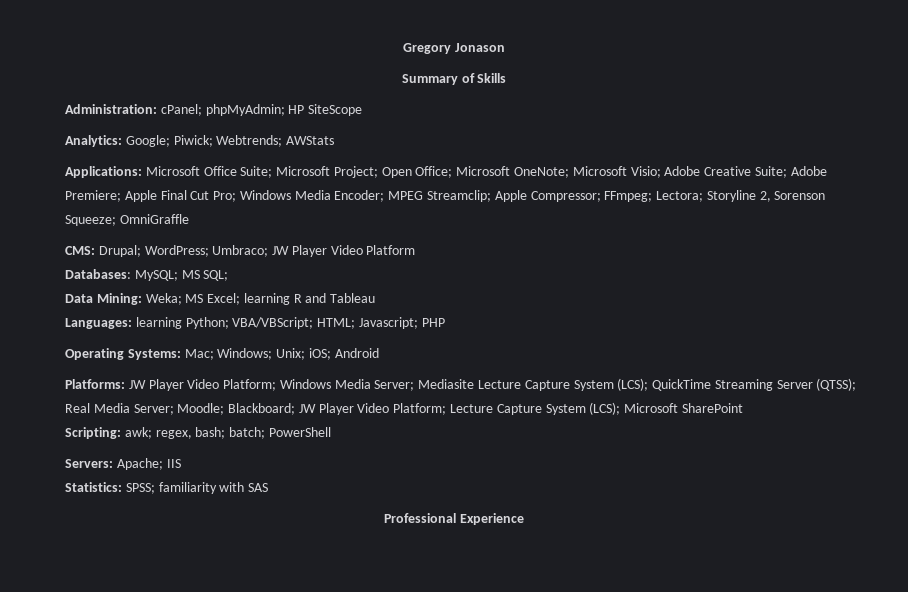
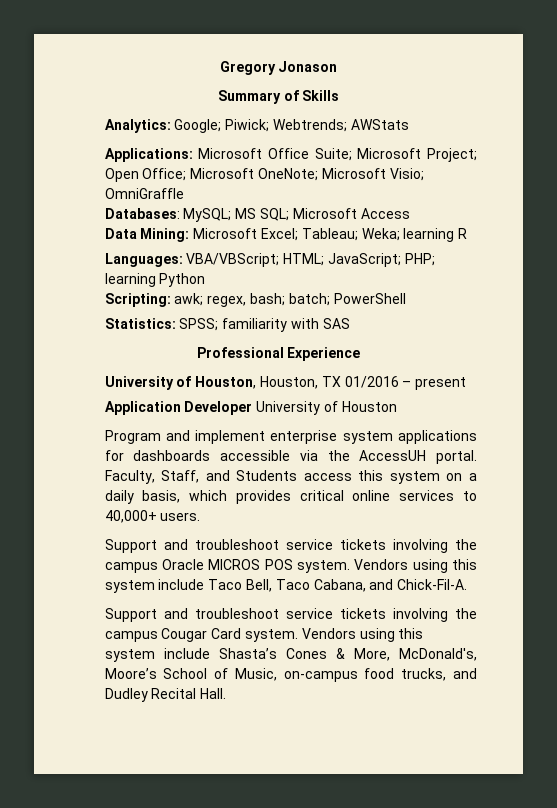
[64,104,363,116] // Administration: cPanel; phpMyAdmin; HP SiteScope -> (340, 95) none
[664,166,827,178] [64,190,826,202] [64,214,189,226] [64,245,416,257] Adobe Creative Suite; Adobe Premiere; Apple Final Cut Pro; Windows Media Encoder; MPEG Streamclip; Apple Compressor; FFmpeg; Lectora; Storyline 2, Sorenson Squeeze; OmniGraffle // CMS: Drupal; WordPress; Umbraco; JW Player Video Platform -> [104,188,184,199] OmniGraffle
(229, 275) none -> [292,208,410,219] Microsoft Access
[145,293,241,305] Weka; MS Excel; -> [193,228,400,241] Microsoft Excel; Tableau; Weka;
[305,293,376,303] and Tableau -> (468, 233) none
[135,317,445,329] [64,348,379,360] [64,378,857,391] [64,402,743,415] learning Python; VBA/VBScript; HTML; Javascript; PHP // Operating Systems: Mac; Windows; Unix; iOS; Android // Platforms: JW Player Video Platform; Windows Media Server; Mediasite Lecture Capture System (LCS); QuickTime Streaming Server (QTSS); Real Media Server; Moodle; Blackboard; JW Player Video Platform; Lecture Capture System (LCS); Microsoft SharePoint -> [186,253,435,267] [104,273,206,287] VBA/VBScript; HTML; JavaScript; PHP; learning Python
[64,458,181,470] // Servers: Apache; IIS -> (406, 298) none
(524, 519) none -> [104,376,467,390] [104,401,397,415] [104,430,478,444] [104,450,477,464] [104,470,477,484] [104,490,477,504] [104,510,201,523] [104,539,477,553] [104,559,477,573] [104,579,468,593] [104,608,477,622] [104,628,424,642] [104,648,477,662] [104,668,477,682] [104,688,227,702] // University of Houston, Houston, TX 01/2016 – present // Application Developer University of Houston // Program and implement enterprise system applications for dashboards accessible via the AccessUH portal. Faculty, Staff, and Students access this system on a daily basis, which provides critical online services to 40,000+ users. // Support and troubleshoot service tickets involving the campus Oracle MICROS POS system. Vendors using this system include Taco Bell, Taco Cabana, and Chick-Fil-A. // Support and troubleshoot service tickets involving the campus Cougar Card system. Vendors using this system include Shasta’s Cones & More, McDonald's, Moore’s School of Music, on-campus food trucks, and Dudley Recital Hall.

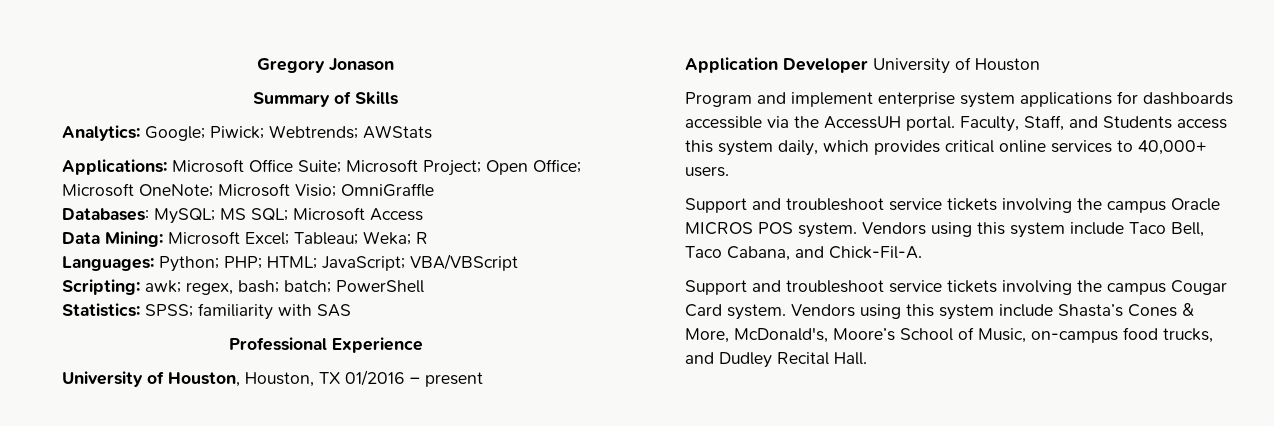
[403,228,455,242] learning -> (411, 238) none
[186,253,435,267] [104,273,206,287] VBA/VBScript; HTML; JavaScript; PHP; learning Python -> [158,254,518,272] Python; PHP; HTML; JavaScript; VBA/VBScript
[446,473,477,481] [104,490,181,504] on a daily basis, -> [777,140,818,156] daily,

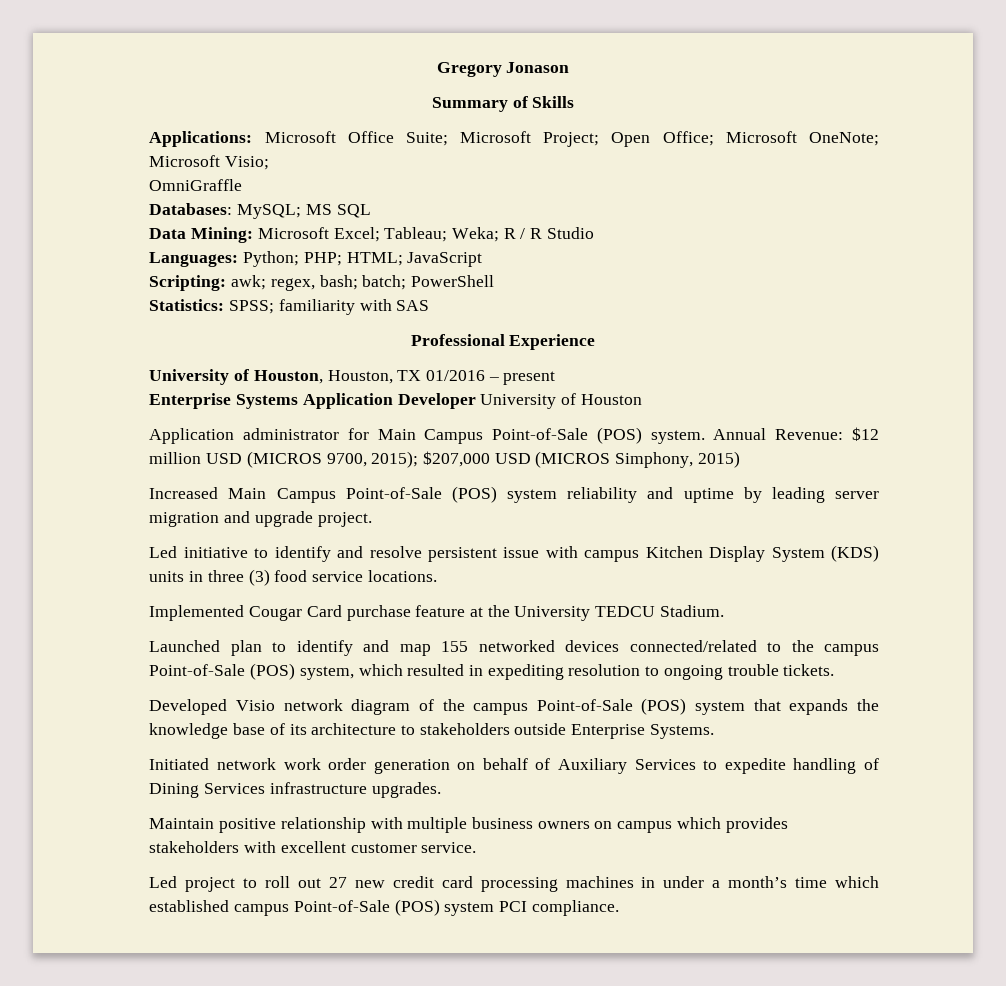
[61,125,432,141] // Analytics: Google; Piwick; Webtrends; AWStats -> (575, 102) none
(336, 190) none -> (270, 163) //
[250,207,423,221] SQL; Microsoft Access -> [336,204,371,218] SQL
(428, 238) none -> [520,227,594,239] / R Studio
[321,254,518,271] JavaScript; VBA/VBScript -> [407,252,483,267] JavaScript
(483, 379) none -> [149,393,299,409] Enterprise Systems
[684,91,1233,108] [684,115,1227,132] [684,140,1207,156] [684,166,729,177] [684,198,1220,213] [684,222,1204,238] [684,246,922,261] [684,280,1227,295] [684,303,1194,320] [684,327,1213,343] [684,352,867,368] Program and implement enterprise system applications for dashboards accessible via the AccessUH portal. Faculty, Staff, and Students access this system daily, which provides critical online services to 40,000+ users. // Support and troubleshoot service tickets involving the campus Oracle MICROS POS system. Vendors using this system include Taco Bell, Taco Cabana, and Chick-Fil-A. // Support and troubleshoot service tickets involving the campus Cougar Card system. Vendors using this system include Shasta’s Cones & More, McDonald's, Moore’s School of Music, on-campus food trucks, and Dudley Recital Hall. -> [149,427,880,444] [149,451,740,468] [149,486,879,503] [149,511,372,527] [149,545,880,562] [149,569,437,586] [149,605,724,621] [149,640,880,656] [149,663,835,680] [149,698,879,715] [149,723,714,739] [149,758,879,774] [149,782,441,798] [149,817,788,833] [149,841,477,853] [149,876,880,892] [149,899,619,916] Application administrator for Main Campus Point-of-Sale (POS) system. Annual Revenue: $12 million USD (MICROS 9700, 2015); $207,000 USD (MICROS Simphony, 2015) // Increased Main Campus Point-of-Sale (POS) system reliability and uptime by leading server migration and upgrade project. // Led initiative to identify and resolve persistent issue with campus Kitchen Display System (KDS) units in three (3) food service locations. // Implemented Cougar Card purchase feature at the University TEDCU Stadium. // Launched plan to identify and map 155 networked devices connected/related to the campus Point-of-Sale (POS) system, which resulted in expediting resolution to ongoing trouble tickets. // Developed Visio network diagram of the campus Point-of-Sale (POS) system that expands the knowledge base of its architecture to stakeholders outside Enterprise Systems. // Initiated network work order generation on behalf of Auxiliary Services to expedite handling of Dining Services infrastructure upgrades. // Maintain positive relationship with multiple business owners on campus which provides stakeholders with excellent customer service. // Led project to roll out 27 new credit card processing machines in under a month’s time which established campus Point-of-Sale (POS) system PCI compliance.

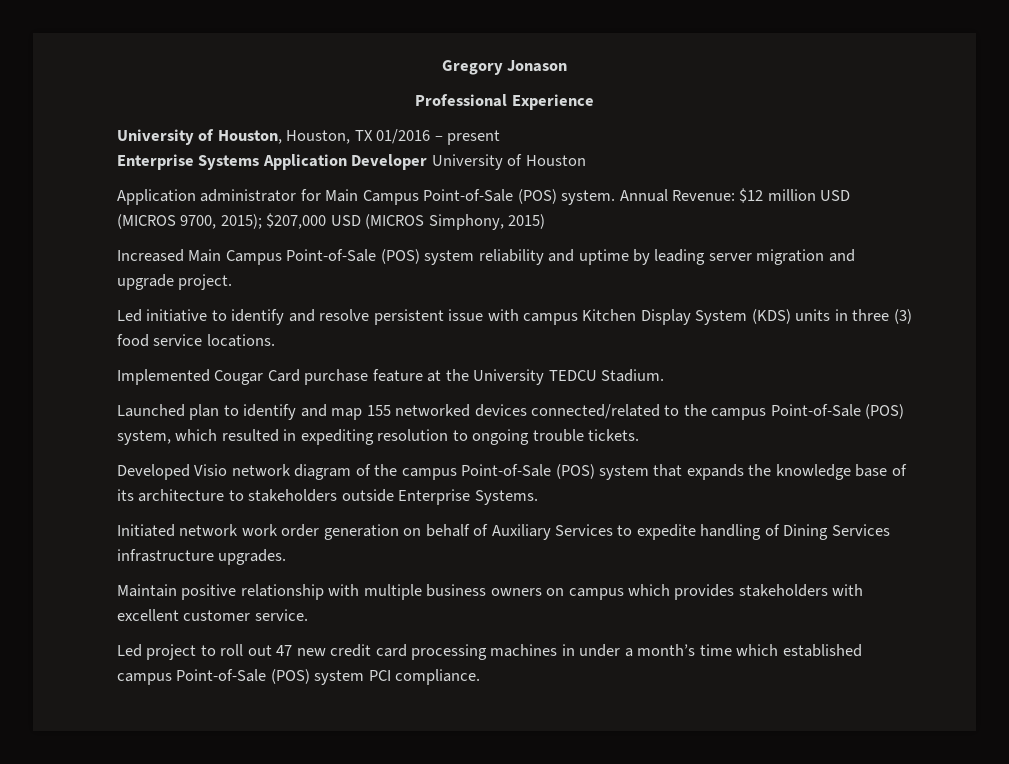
[431,96,575,112] [149,131,879,147] [149,155,270,170] [149,179,243,191] [149,203,371,219] [149,227,594,243] [149,251,483,267] [149,275,494,291] [149,299,430,315] // Summary of Skills // Applications: Microsoft Office Suite; Microsoft Project; Open Office; Microsoft OneNote; Microsoft Visio; // OmniGraffle // Databases: MySQL; MS SQL // Data Mining: Microsoft Excel; Tableau; Weka; R / R Studio // Languages: Python; PHP; HTML; JavaScript // Scripting: awk; regex, bash; batch; PowerShell // Statistics: SPSS; familiarity with SAS -> (568, 66) none
[328,877,347,888] 27 -> [276,645,293,656] 47

